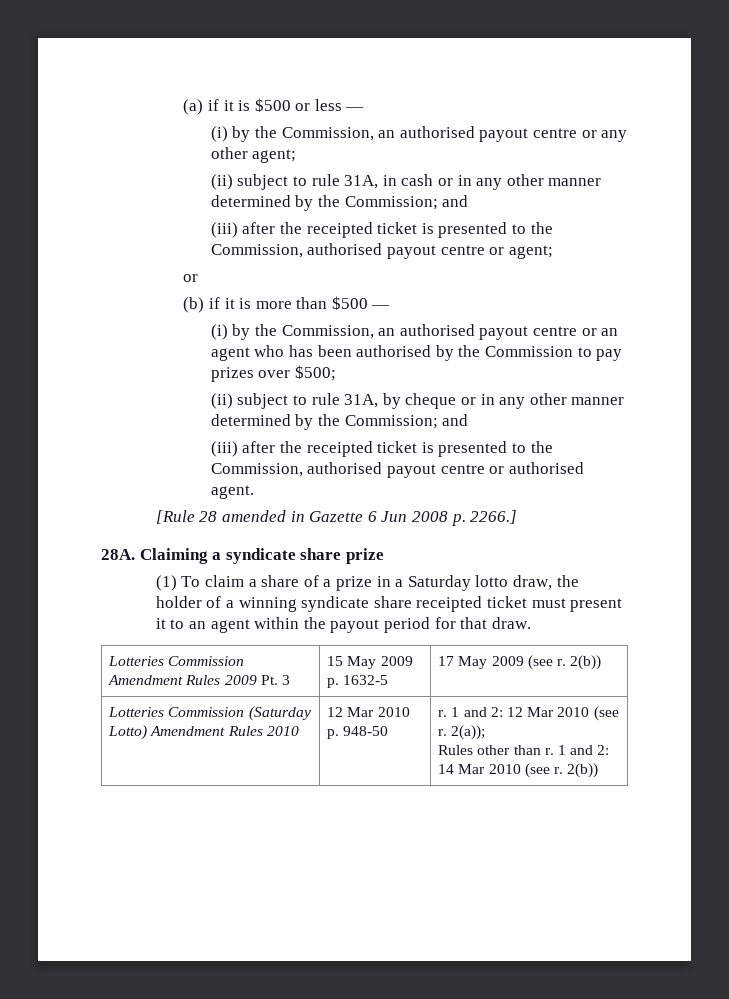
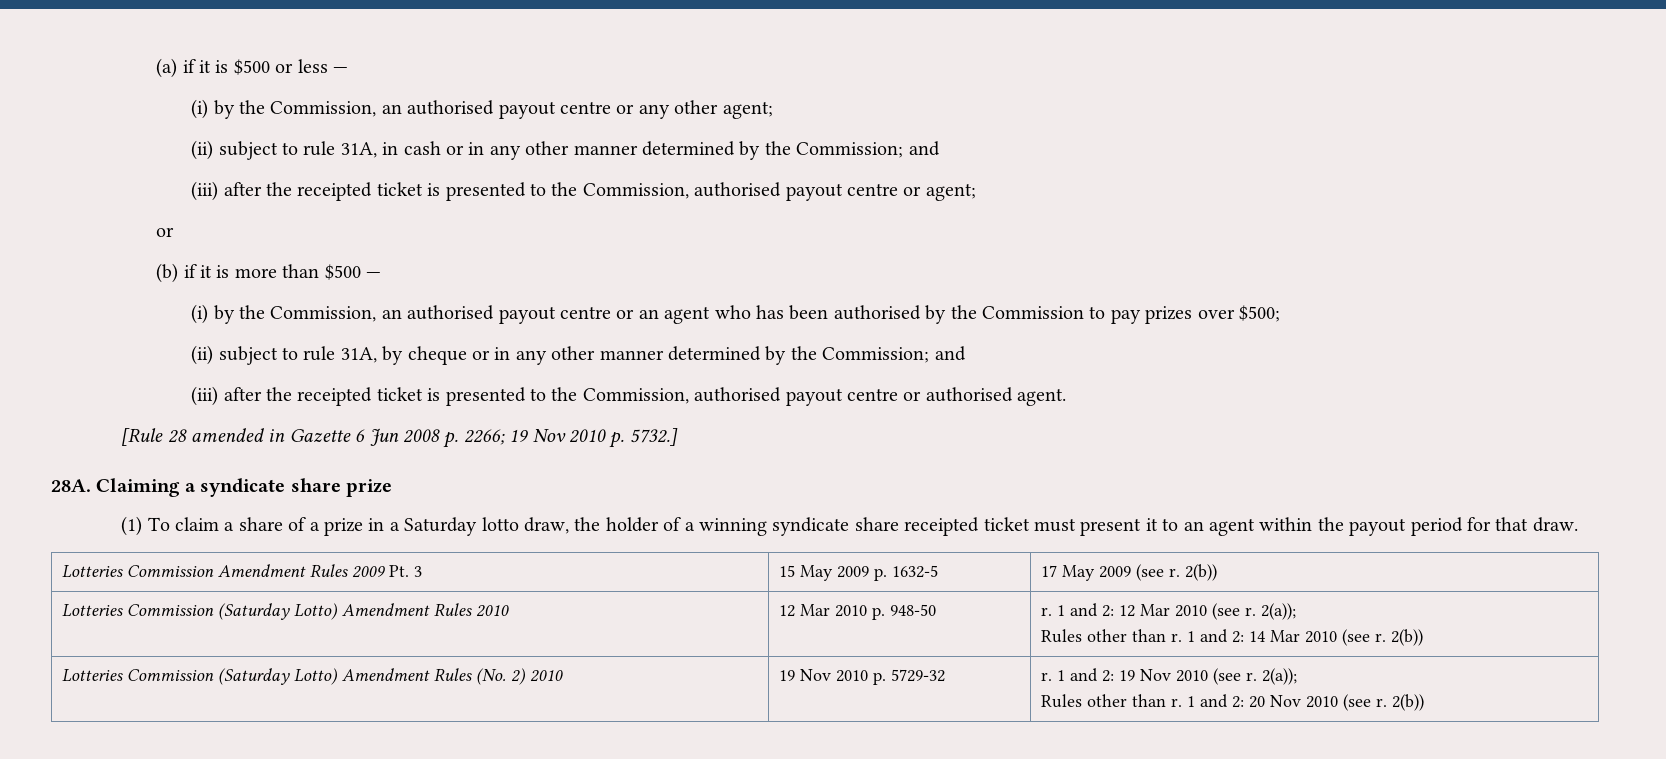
[470,510,518,524] 2266.] -> [463,428,678,448] 2266; 19 Nov 2010 p. 5732.]
(599, 770) none -> [62,668,564,685] [779,669,946,685] [1041,668,1298,685] [1041,694,1425,711] // Lotteries Commission (Saturday Lotto) Amendment Rules (No. 2) 2010 | 19 Nov 2010 p. 5729-32 | r. 1 and 2: 19 Nov 2010 (see r. 2(a)); // Rules other than r. 1 and 2: 20 Nov 2010 (see r. 2(b))

